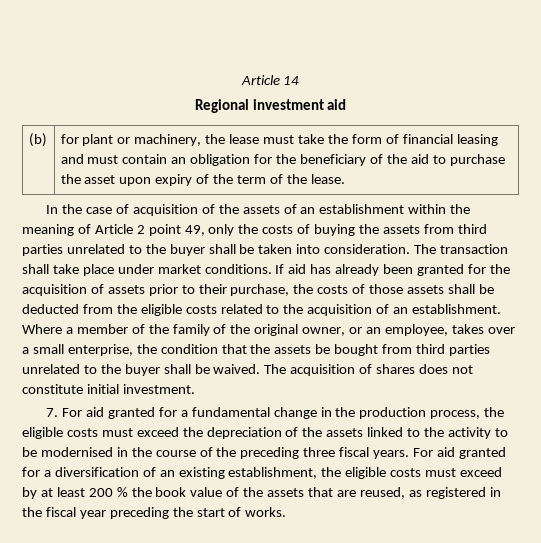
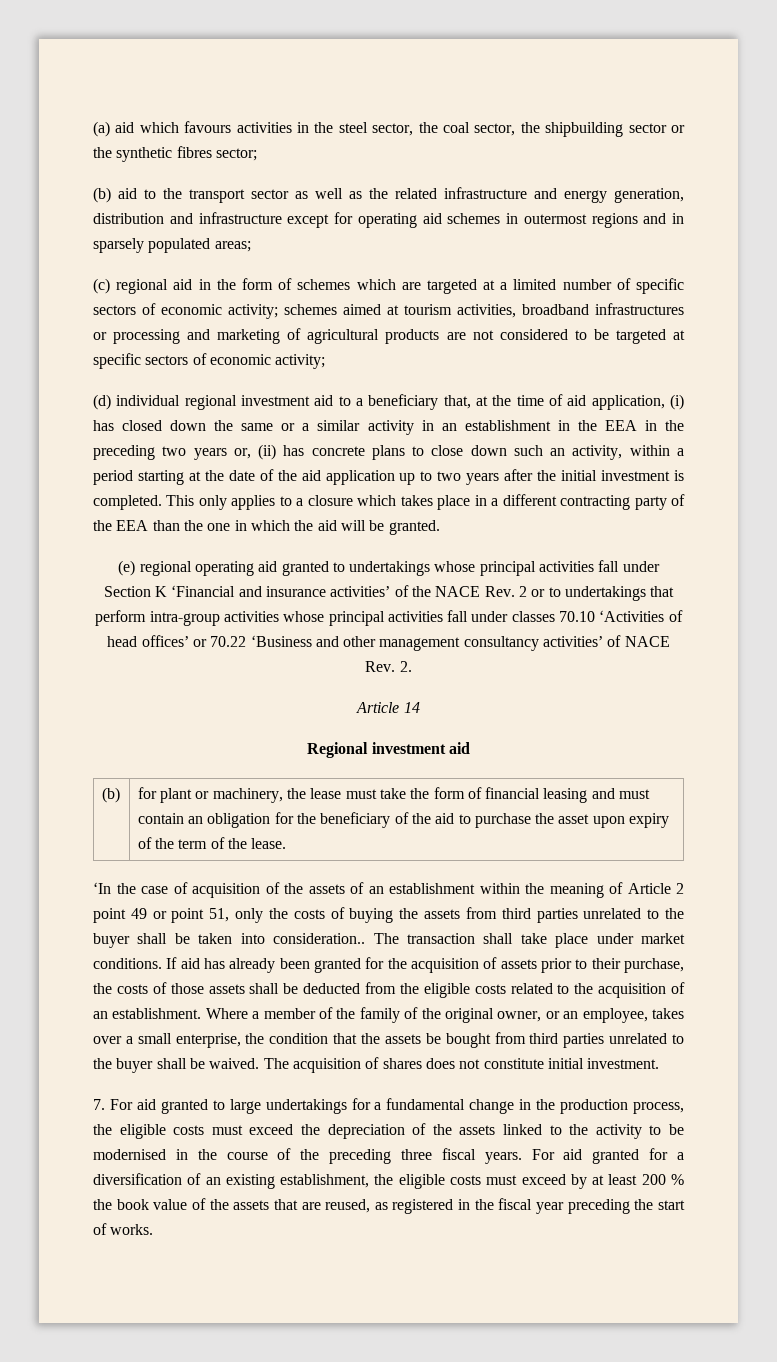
(240, 80) none -> [93,121,685,137] [93,146,257,162] [93,187,684,203] [93,212,684,228] [93,238,251,253] [93,278,684,294] [93,303,684,319] [93,328,686,344] [93,353,326,369] [93,394,684,410] [93,420,684,435] [93,444,684,460] [93,469,684,485] [93,494,686,510] [93,520,440,535] [118,560,660,576] [103,585,675,601] [95,610,683,626] [107,635,670,651] [365,661,412,672] (a) aid which favours activities in the steel sector, the coal sector, the shipbuilding sector or the synthetic fibres sector; // (b) aid to the transport sector as well as the related infrastructure and energy generation, distribution and infrastructure except for operating aid schemes in outermost regions and in sparsely populated areas; // (c) regional aid in the form of schemes which are targeted at a limited number of specific sectors of economic activity; schemes aimed at tourism activities, broadband infrastructures or processing and marketing of agricultural products are not considered to be targeted at specific sectors of economic activity; // (d) individual regional investment aid to a beneficiary that, at the time of aid application, (i) has closed down the same or a similar activity in an establishment in the EEA in the preceding two years or, (ii) has concrete plans to close down such an activity, within a period starting at the date of the aid application up to two years after the initial investment is completed. This only applies to a closure which takes place in a different contracting party of the EEA than the one in which the aid will be granted. // (e) regional operating aid granted to undertakings whose principal activities fall under Section K ‘Financial and insurance activities’ of the NACE Rev. 2 or to undertakings that perform intra-group activities whose principal activities fall under classes 70.10 ‘Activities of head offices’ or 70.22 ‘Business and other management consultancy activities’ of NACE Rev. 2. //
[46,205,59,214] In -> [93,882,111,894] ‘In
[184,225,205,236] 49, -> [130,908,230,923] 49 or point 51,
[324,244,411,254] consideration. -> [273,933,366,944] consideration..
(155, 413) none -> [212,1099,347,1114] to large undertakings

